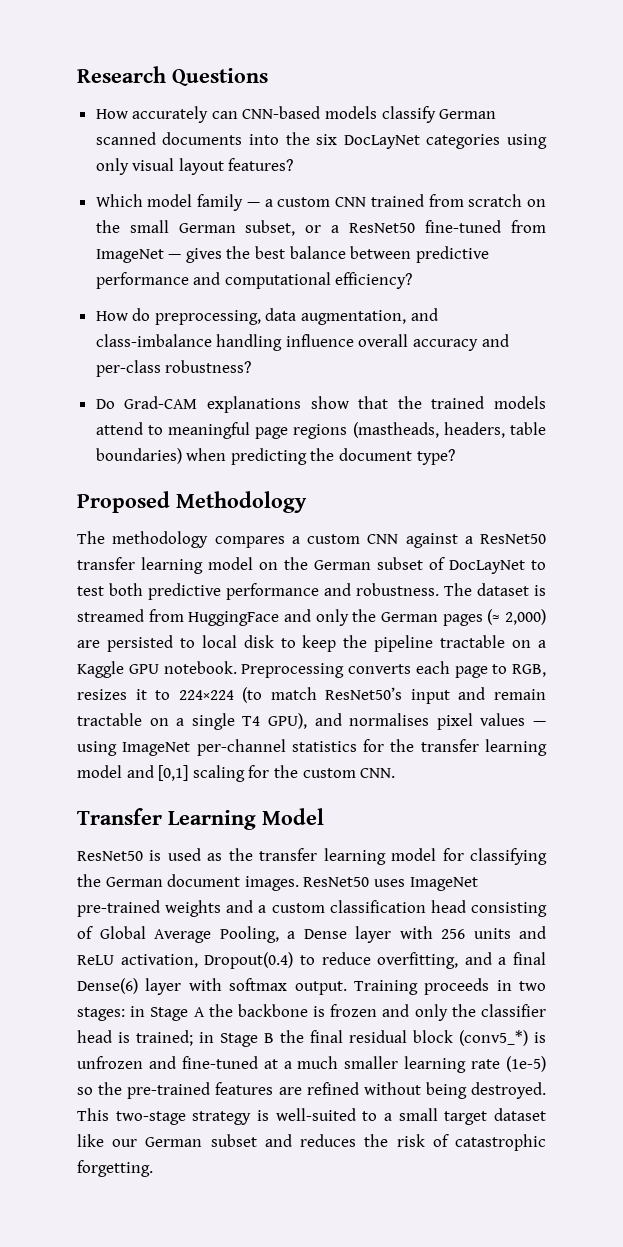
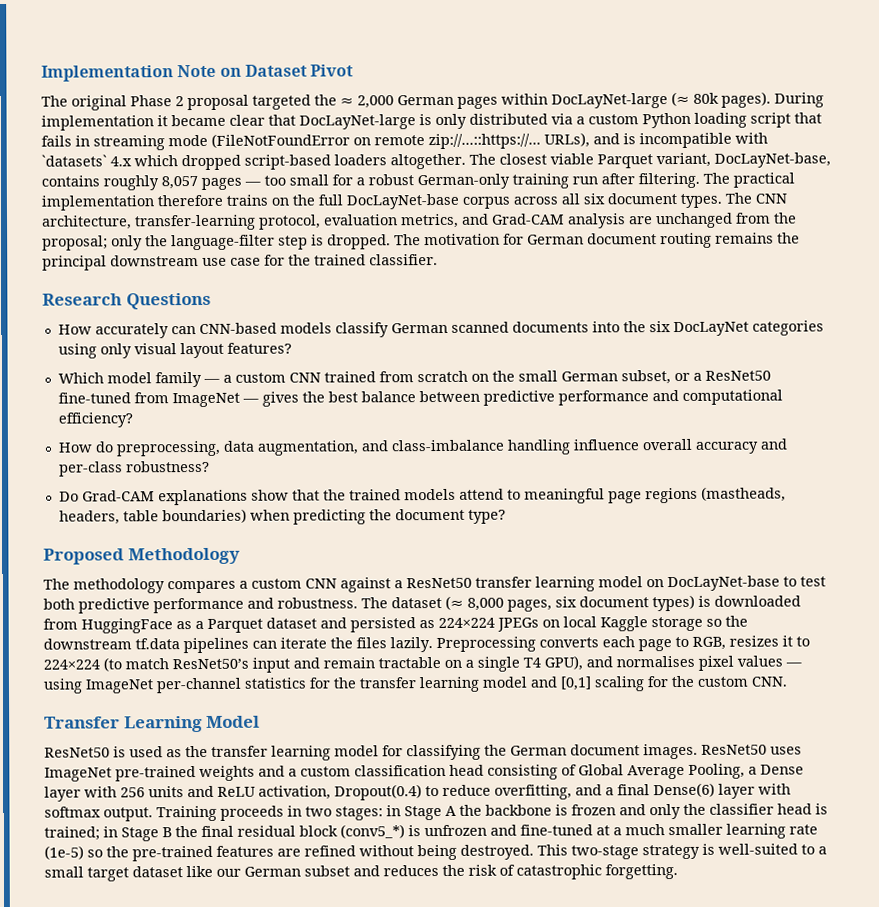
(77, 74) none -> [41,64,355,82] [41,91,824,111] [41,112,822,131] [41,132,768,151] [41,152,831,171] [41,172,795,191] [41,192,787,211] [42,212,797,231] [42,232,800,251] [42,254,438,271] Implementation Note on Dataset Pivot // The original Phase 2 proposal targeted the ≈ 2,000 German pages within DocLayNet-large (≈ 80k pages). During implementation it became clear that DocLayNet-large is only distributed via a custom Python loading script that fails in streaming mode (FileNotFoundError on remote zip://...::https://... URLs), and is incompatible with `datasets` 4.x which dropped script-based loaders altogether. The closest viable Parquet variant, DocLayNet-base, contains roughly 8,057 pages — too small for a robust German-only training run after filtering. The practical implementation therefore trains on the full DocLayNet-base corpus across all six document types. The CNN architecture, transfer-learning protocol, evaluation metrics, and Grad-CAM analysis are unchanged from the proposal; only the language-filter step is dropped. The motivation for German document routing remains the principal downstream use case for the trained classifier. //
[284,557,525,574] the German subset of DocLayNet -> [667,575,780,592] DocLayNet-base
[534,585,546,596] [77,609,546,626] [77,635,547,652] [77,661,237,678] is streamed from HuggingFace and only the German pages (≈ 2,000) are persisted to local disk to keep the pipeline tractable on a Kaggle GPU notebook. -> [445,594,801,612] [43,615,748,634] [43,637,433,654] (≈ 8,000 pages, six document types) is downloaded from HuggingFace as a Parquet dataset and persisted as 224×224 JPEGs on local Kaggle storage so the downstream tf.data pipelines can iterate the files lazily.

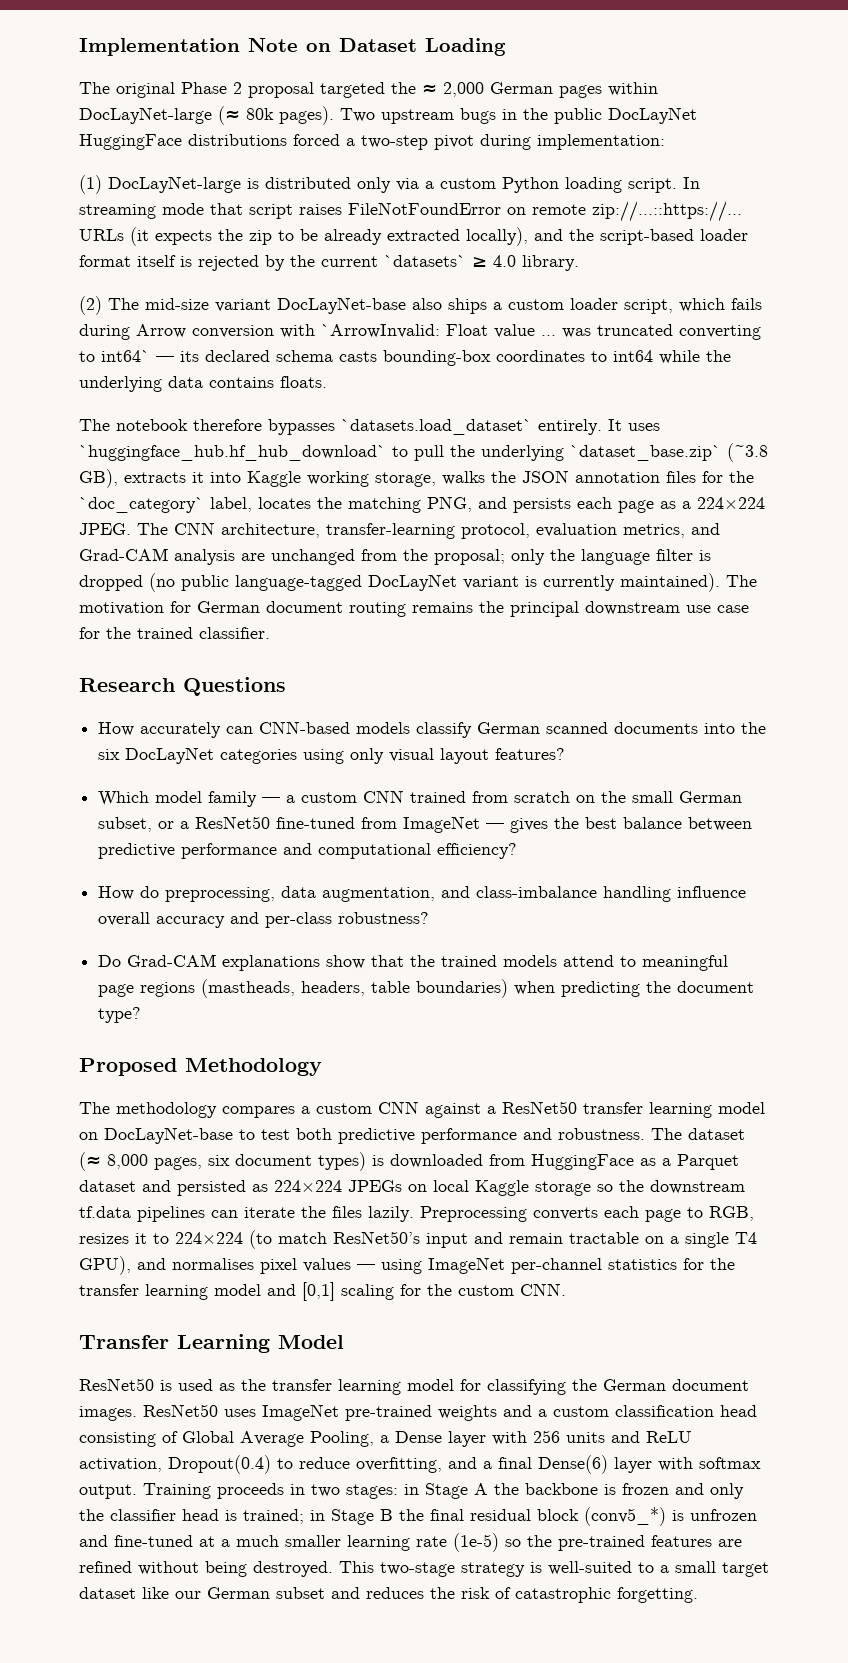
[310,64,355,77] Pivot -> [425,38,506,56] Loading
[774,92,824,108] [41,113,548,131] During implementation it became clear that DocLayNet-large is only distributed -> [340,107,697,124] [79,134,665,150] [79,175,391,194] Two upstream bugs in the public DocLayNet HuggingFace distributions forced a two-step pivot during implementation: // (1) DocLayNet-large is distributed only
[750,112,822,128] [41,132,768,151] [41,152,831,171] [41,172,795,191] [41,193,722,211] script that fails in streaming mode (FileNotFoundError on remote zip://...::https://... URLs), and is incompatible with `datasets` 4.x which dropped script-based loaders altogether. The closest viable Parquet variant, DocLayNet-base, contains roughly 8,057 pages — too small for a robust German-only training run after filtering. The practical implementation therefore trains on the full DocLayNet-base corpus across all six document types. -> [628,177,700,193] [79,201,742,222] [79,227,748,246] [79,255,579,271] [79,296,762,315] [79,324,761,340] [79,350,731,366] [79,376,327,392] [79,419,660,435] [79,443,768,462] [79,469,754,488] [79,496,765,513] [79,523,131,535] script. In streaming mode that script raises FileNotFoundError on remote zip://...::https://... URLs (it expects the zip to be already extracted locally), and the script-based loader format itself is rejected by the current `datasets` ≥ 4.0 library. // (2) The mid-size variant DocLayNet-base also ships a custom loader script, which fails during Arrow conversion with `ArrowInvalid: Float value … was truncated converting to int64` — its declared schema casts bounding-box coordinates to int64 while the underlying data contains floats. // The notebook therefore bypasses `datasets.load_dataset` entirely. It uses `huggingface_hub.hf_hub_download` to pull the underlying `dataset_base.zip` (~3.8 GB), extracts it into Kaggle working storage, walks the JSON annotation files for the `doc_category` label, locates the matching PNG, and persists each page as a 224×224 JPEG.
[171,234,391,251] language-filter step is dropped. -> [581,549,711,565] [79,573,720,592] language filter is dropped (no public language-tagged DocLayNet variant is currently maintained).

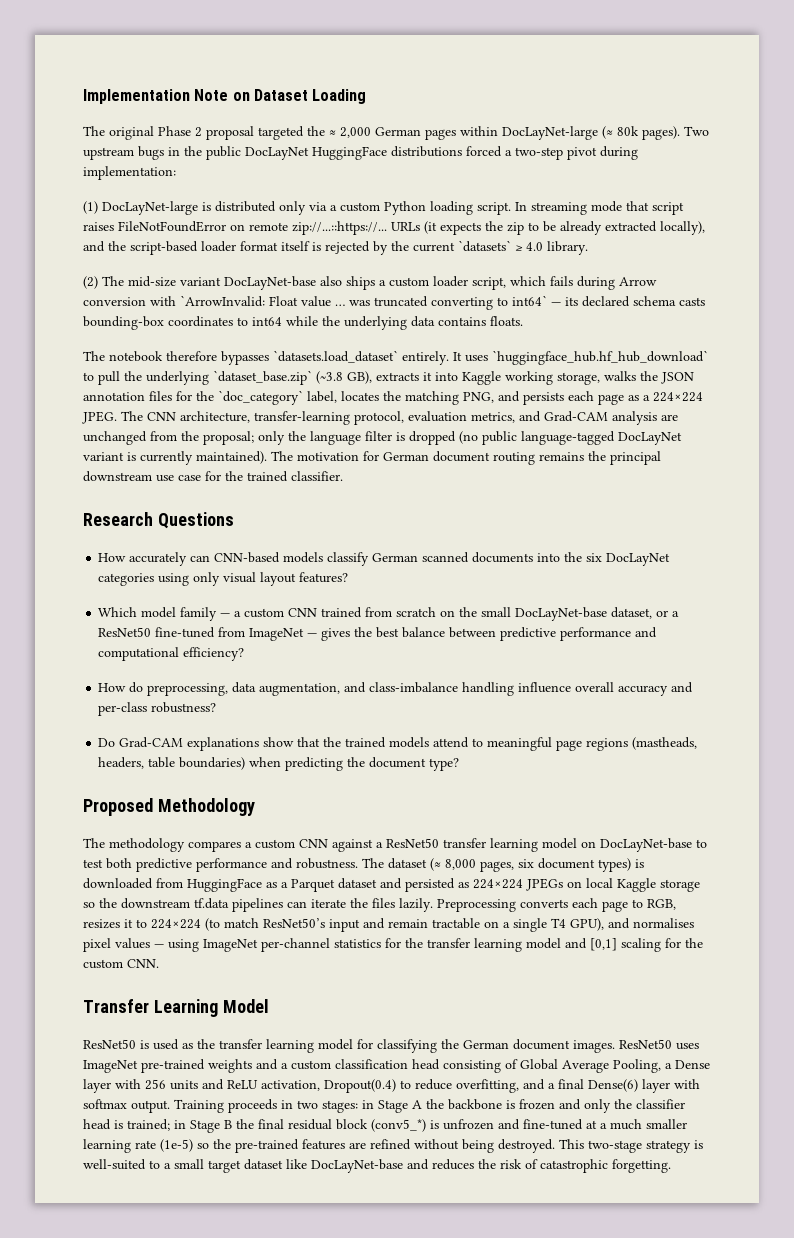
[679,791,743,803] [98,817,153,832] German subset, -> [515,607,653,621] DocLayNet-base dataset,
[175,1587,325,1599] our German subset -> [311,1159,403,1173] DocLayNet-base

